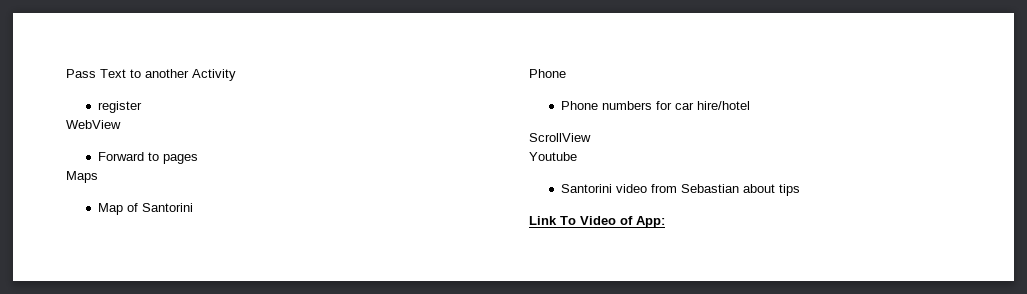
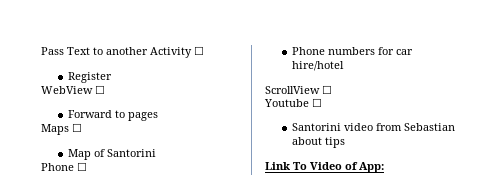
[97,101,142,113] // register -> [194,46,204,55] [67,72,112,83] ☐ // Register
(121, 124) none -> [95,85,105,94] ☐
(98, 177) none -> [72,123,82,132] ☐
(566, 73) none -> [77,162,87,171] ☐
(591, 137) none -> [322,85,332,94] ☐
(577, 156) none -> [312,98,322,107] ☐

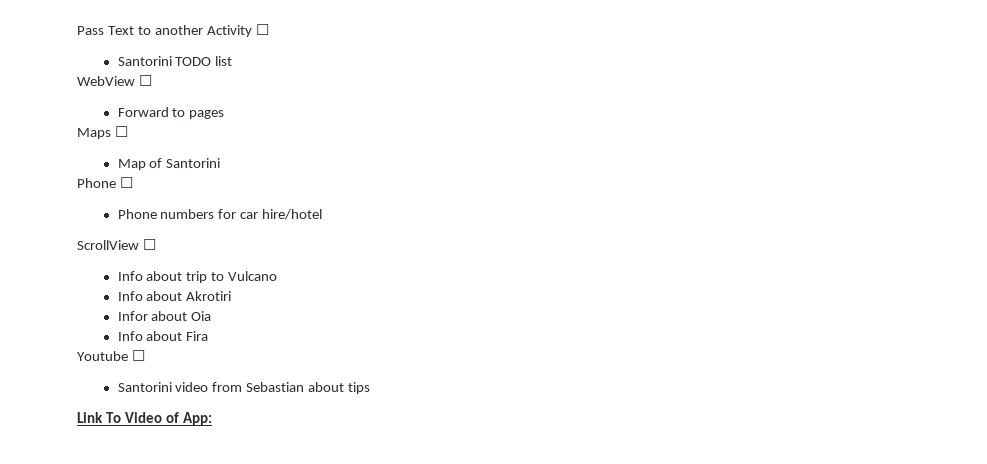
[67,72,112,83] Register -> [117,56,233,66] Santorini TODO list
(332, 89) none -> [117,271,278,283] [117,291,232,301] [117,311,212,321] [117,331,209,341] // Info about trip to Vulcano // Info about Akrotiri // Infor about Oia // Info about Fira

